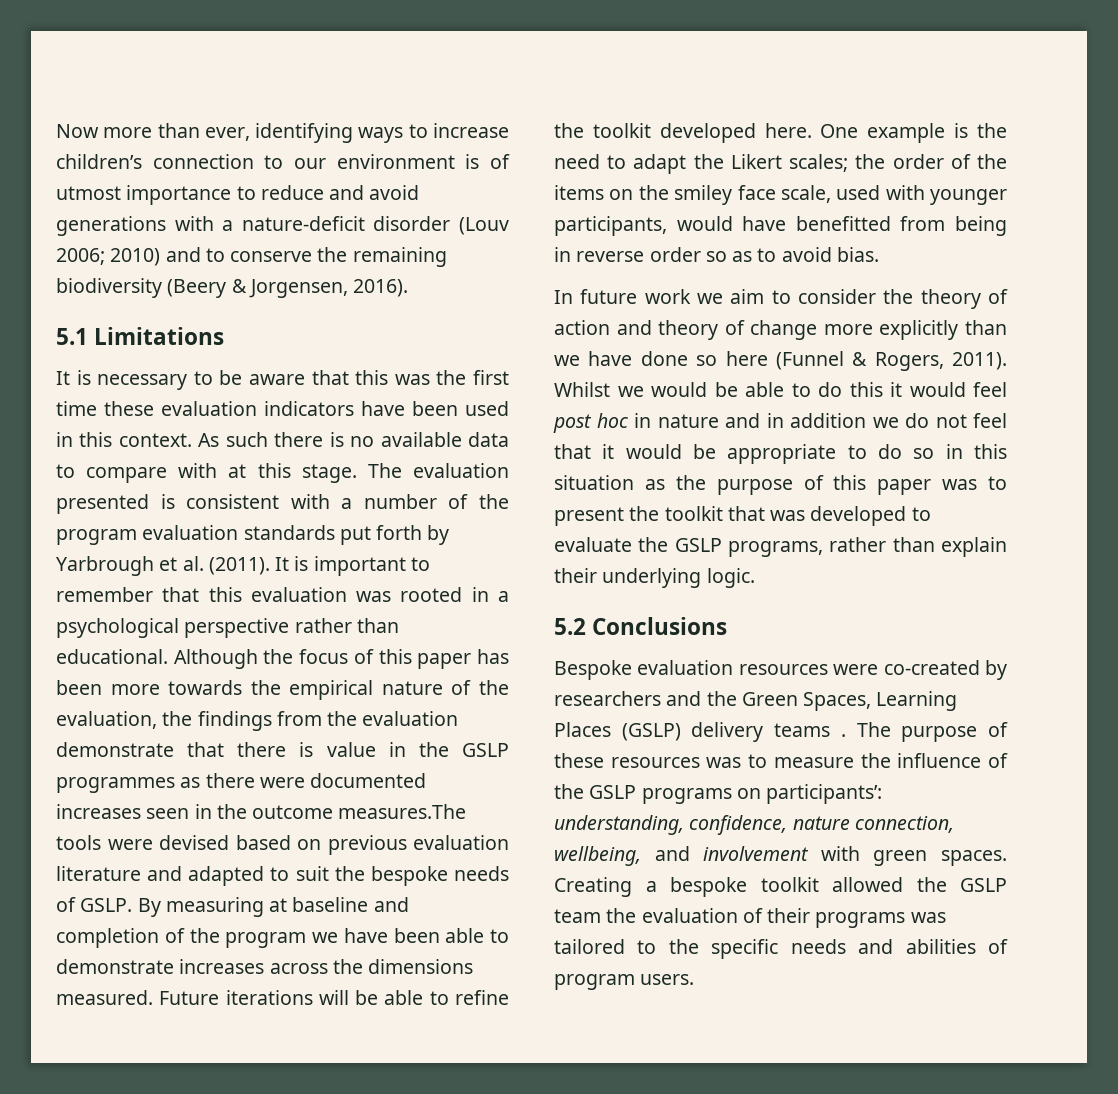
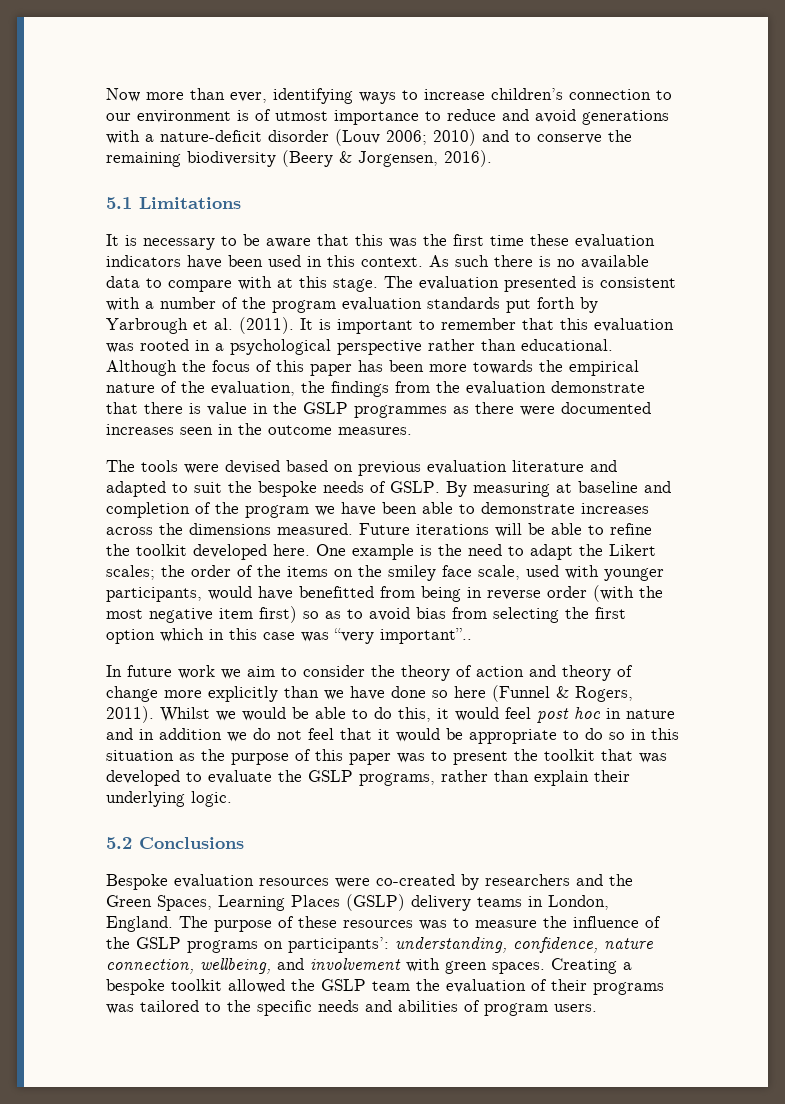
[338,804,467,819] measures.The -> [338,427,412,435] [106,460,135,472] measures. // The
[705,247,879,262] so as to avoid bias. -> [593,585,663,602] [106,606,626,623] [106,628,472,644] (with the most negative item first) so as to avoid bias from selecting the first option which in this case was “very important”..
[849,382,883,397] this -> [398,707,431,722] this,
[840,734,846,737] . -> [528,895,609,910] [106,916,173,932] in London, England.

